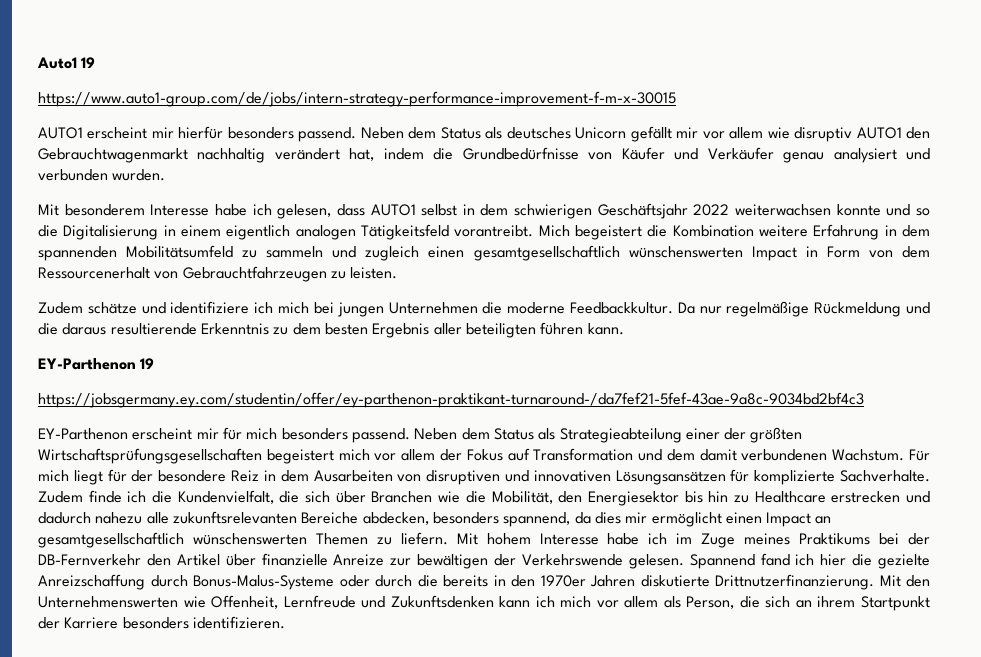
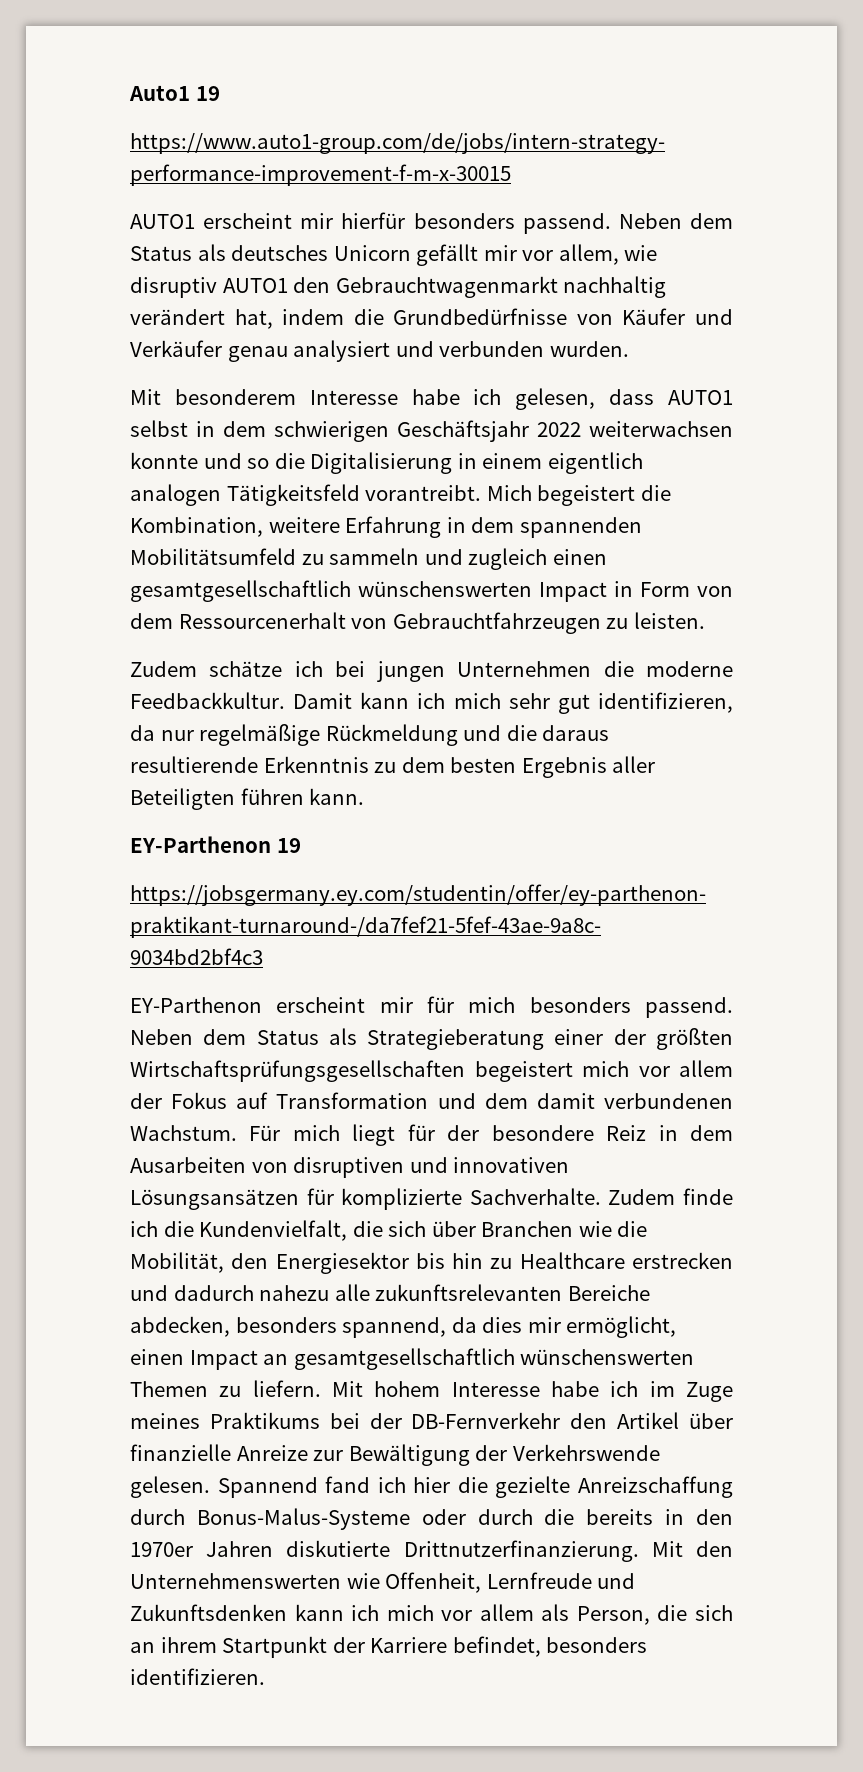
[729,127,764,139] allem -> [558,244,619,265] allem,
[672,225,754,237] Kombination -> [130,517,263,537] Kombination,
[141,301,310,314] und identifiziere ich mich -> [294,661,323,677] ich
[677,302,695,314] Da -> [293,692,734,714] [130,725,155,741] Damit kann ich mich sehr gut identifizieren, da
[465,323,536,338] beteiligten -> [130,788,235,810] Beteiligten
[559,428,682,443] Strategieabteilung -> [367,1029,545,1050] Strategieberatung
[651,512,722,527] ermöglicht -> [566,1316,677,1338] ermöglicht,
[417,554,489,569] bewältigen -> [348,1444,470,1466] Bewältigung
(119, 623) none -> [452,1636,541,1657] befindet,

